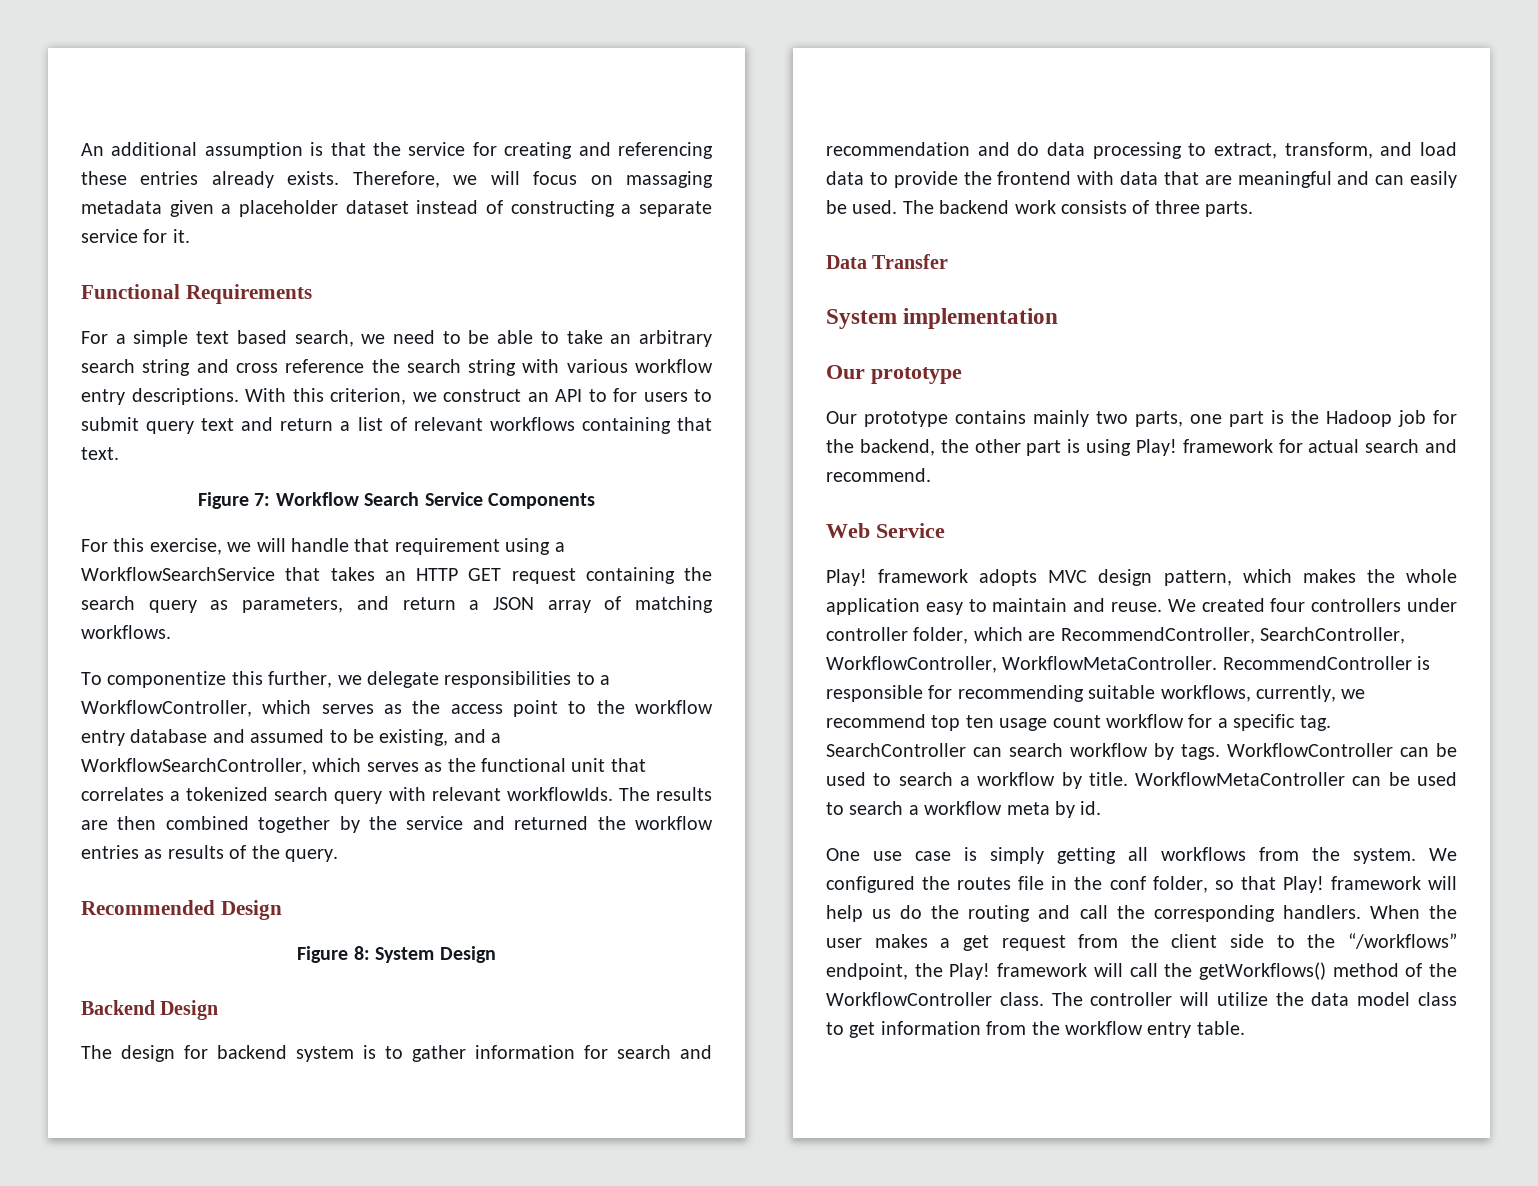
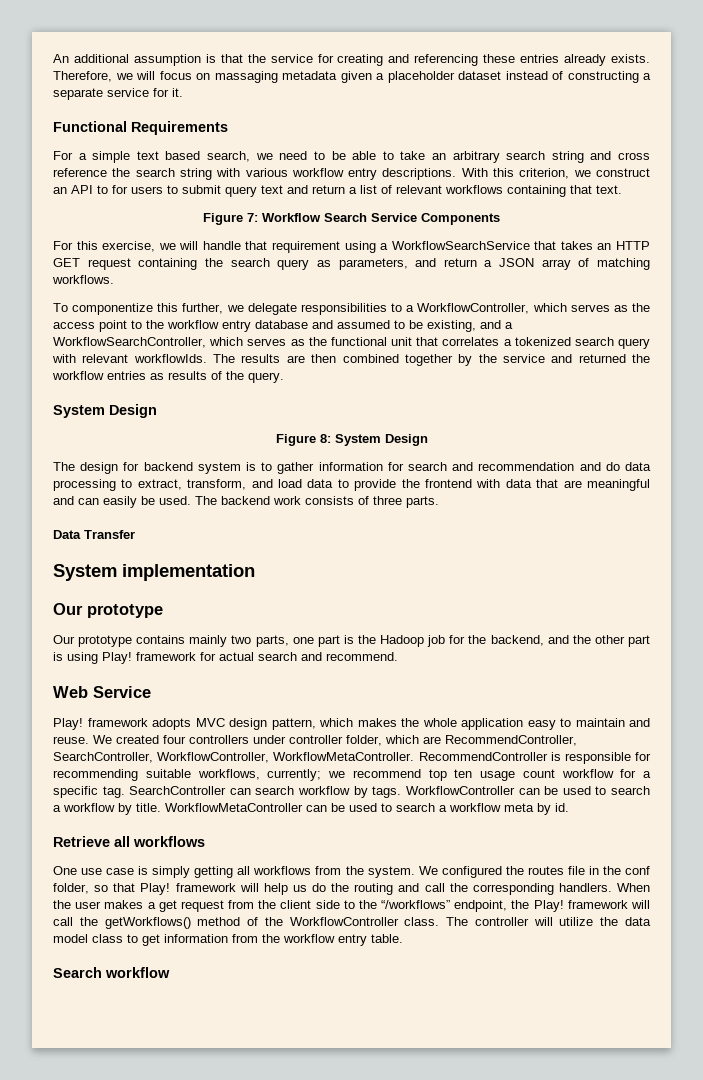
[81,900,215,915] Recommended -> [53,405,105,418] System
[81,1000,219,1020] // Backend Design -> (428, 440) none
(935, 447) none -> [547,635,569,644] and
[1256,685,1336,702] currently, -> [267,769,322,781] currently;
(1102, 808) none -> [53,836,205,847] // Retrieve all workflows
(1245, 1028) none -> [53,967,170,978] // Search workflow

